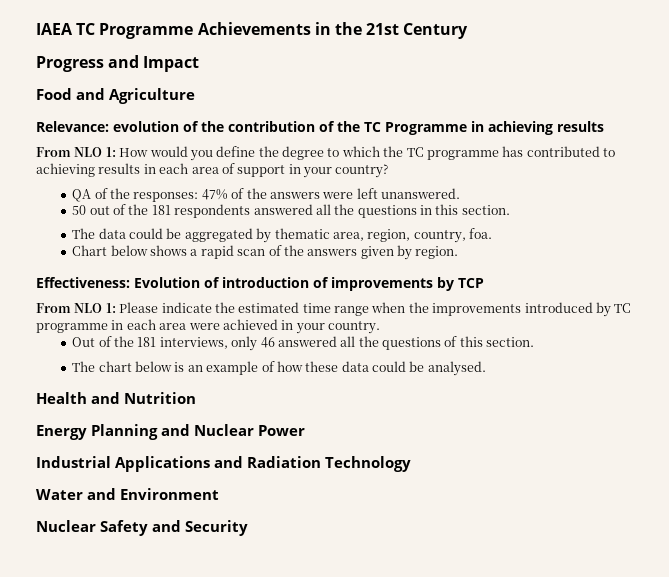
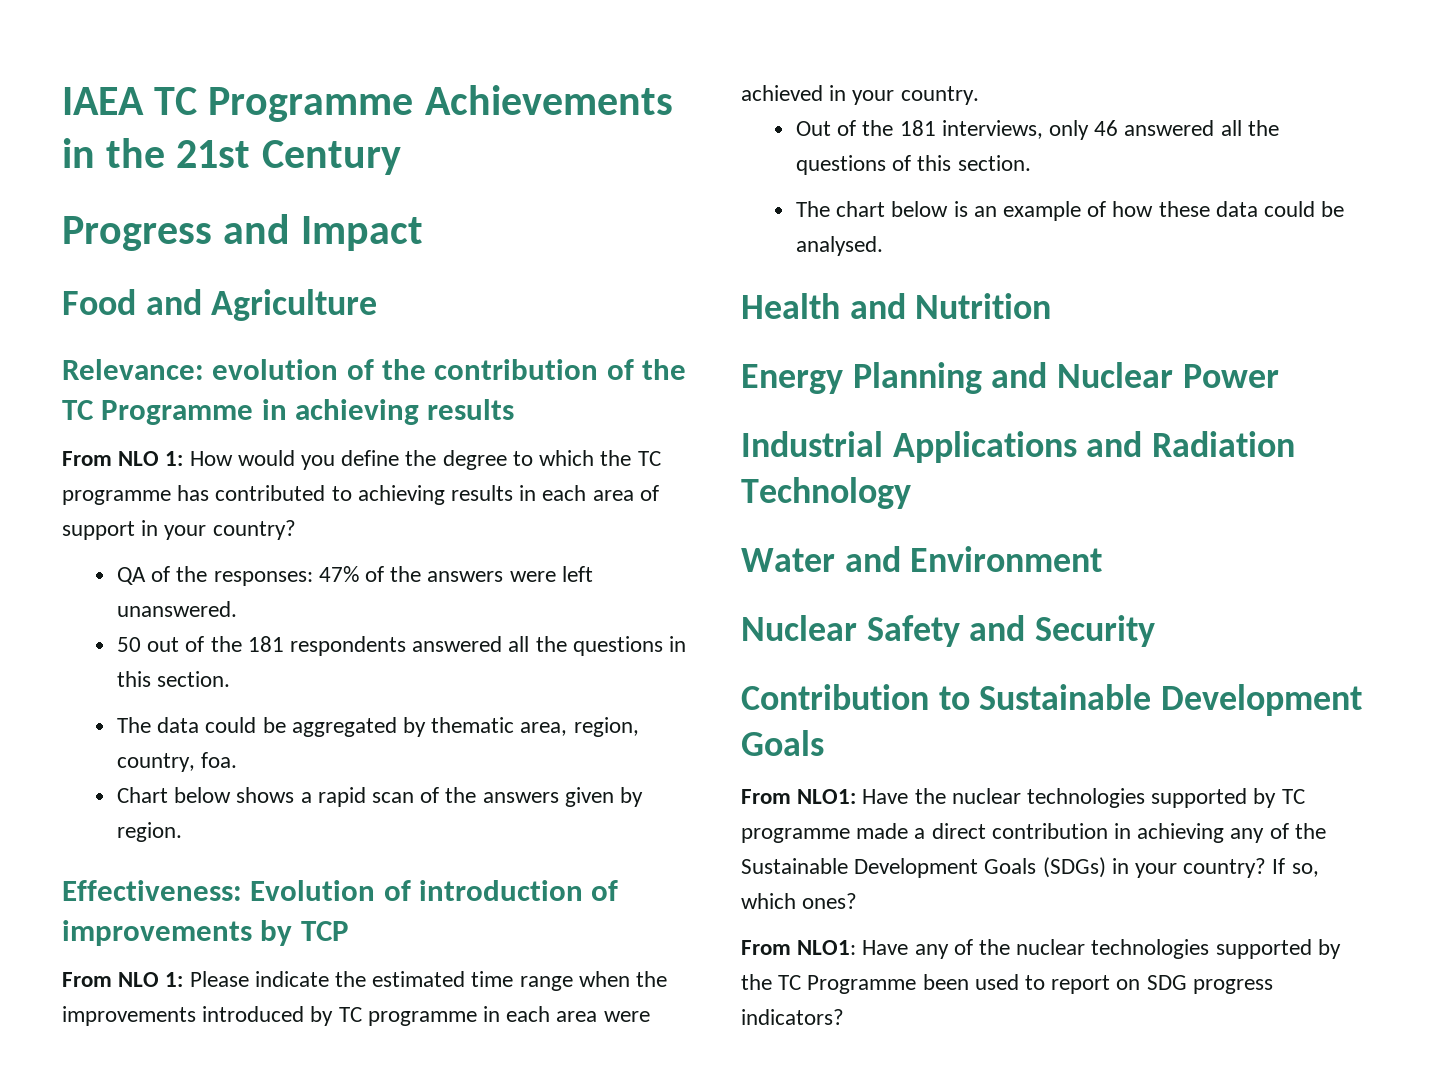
(249, 528) none -> [741,684,1363,716] [741,730,824,756] [741,788,1305,808] [741,823,1326,843] [741,857,1319,878] [741,893,858,909] [741,939,1341,959] [741,974,1273,994] [741,1009,844,1025] // Contribution to Sustainable Development Goals // From NLO1: Have the nuclear technologies supported by TC programme made a direct contribution in achieving any of the Sustainable Development Goals (SDGs) in your country? If so, which ones? // From NLO1: Have any of the nuclear technologies supported by the TC Programme been used to report on SDG progress indicators?

